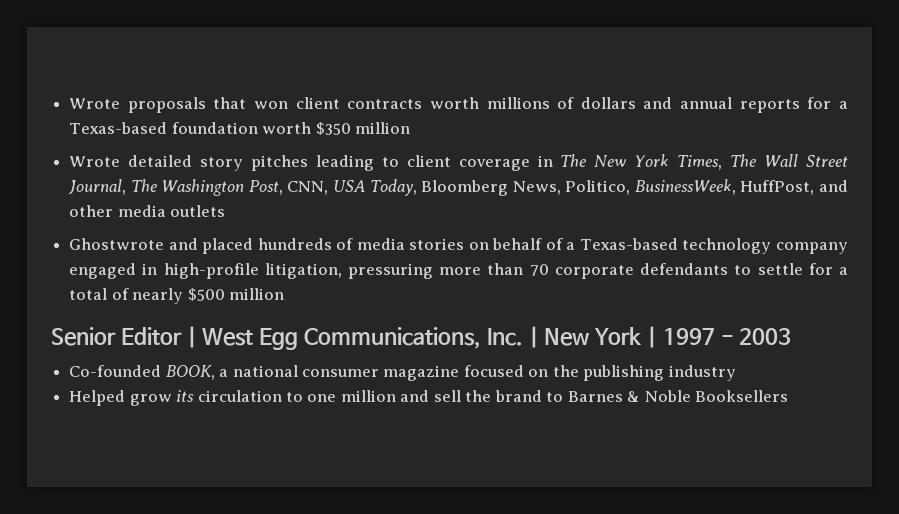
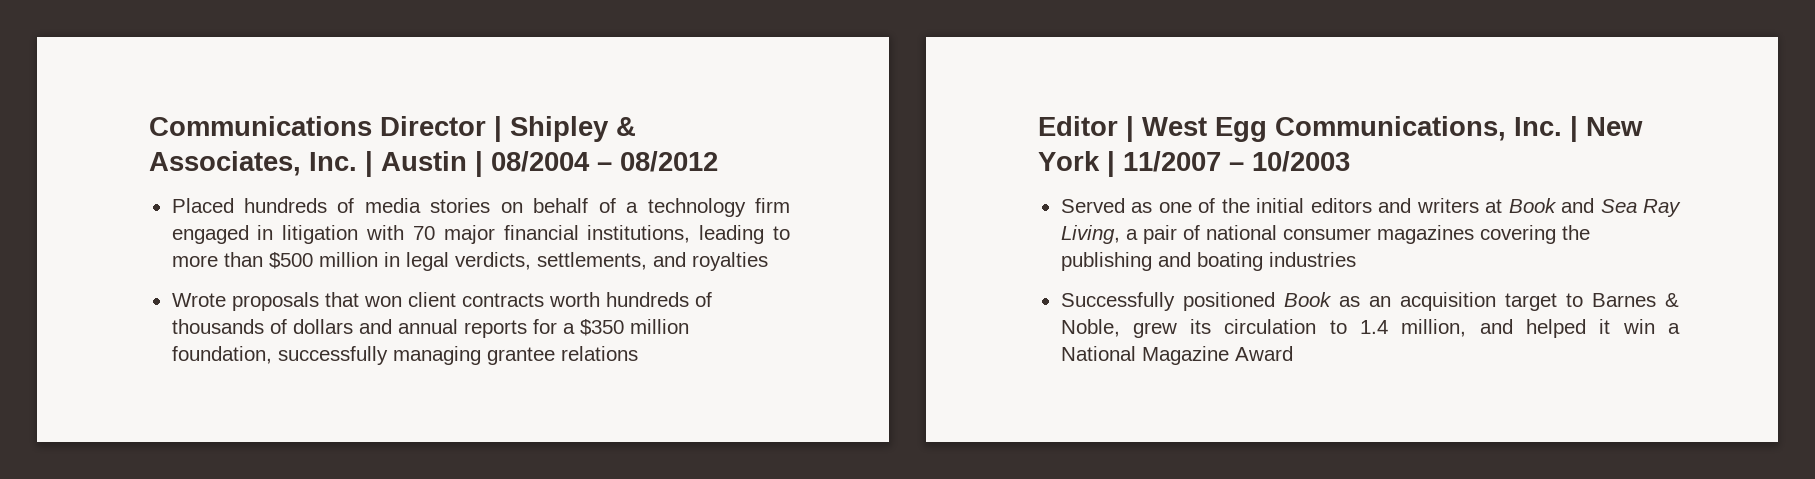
[69,97,849,113] [69,122,410,135] [69,154,849,171] [68,179,848,196] [69,205,226,217] [69,238,254,254] Wrote proposals that won client contracts worth millions of dollars and annual reports for a Texas-based foundation worth $350 million // Wrote detailed story pitches leading to client coverage in The New York Times, The Wall Street Journal, The Washington Post, CNN, USA Today, Bloomberg News, Politico, BusinessWeek, HuffPost, and other media outlets // Ghostwrote and placed -> [149,116,636,142] [149,151,718,177] [171,198,234,213] Communications Director | Shipley & Associates, Inc. | Austin | 08/2004 – 08/2012 // Placed
[579,238,849,254] [69,263,848,279] [69,288,284,304] [51,327,116,346] Texas-based technology company engaged in high-profile litigation, pressuring more than 70 corporate defendants to settle for a total of nearly $500 million // Senior -> [647,198,790,217] [171,225,790,244] [171,252,768,271] [171,292,712,311] [171,319,689,338] [171,346,638,365] technology firm engaged in litigation with 70 major financial institutions, leading to more than $500 million in legal verdicts, settlements, and royalties // Wrote proposals that won client contracts worth hundreds of thousands of dollars and annual reports for a $350 million foundation, successfully managing grantee relations //
[662,328,792,345] [69,365,736,381] [69,390,788,406] 1997 - 2003 // Co-founded BOOK, a national consumer magazine focused on the publishing industry // Helped grow its circulation to one million and sell the brand to Barnes & Noble Booksellers -> [1123,151,1350,172] [1060,198,1682,217] [1060,225,1590,244] [1060,252,1356,271] [1060,292,1679,311] [1060,319,1680,338] [1060,346,1293,365] 11/2007 – 10/2003 // Served as one of the initial editors and writers at Book and Sea Ray Living, a pair of national consumer magazines covering the publishing and boating industries // Successfully positioned Book as an acquisition target to Barnes & Noble, grew its circulation to 1.4 million, and helped it win a National Magazine Award

